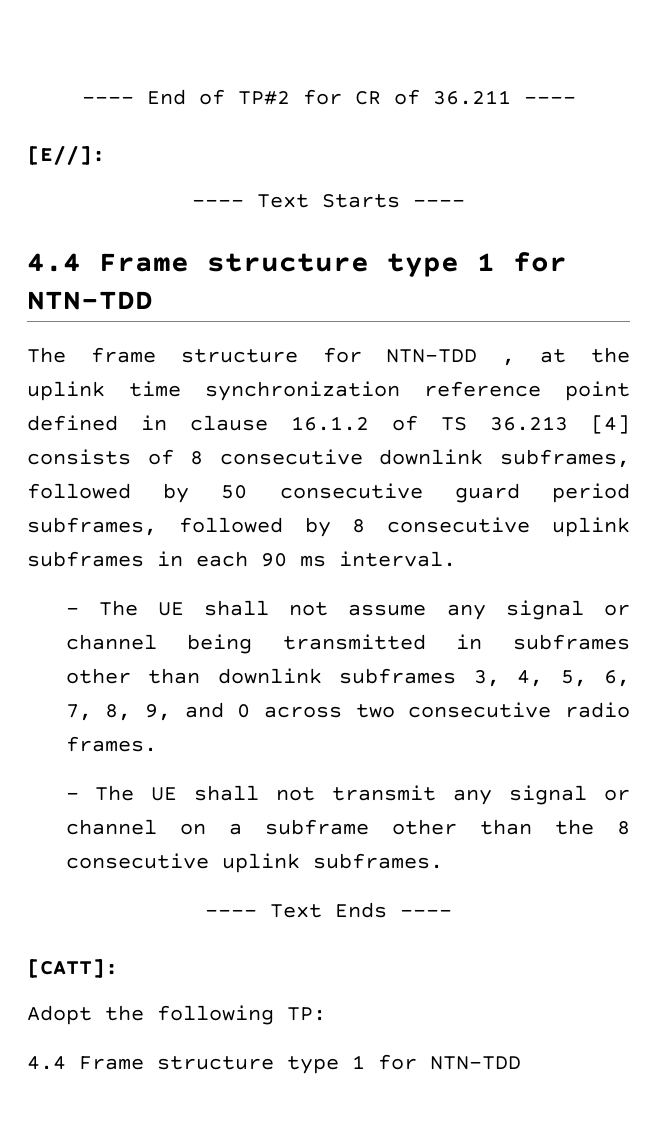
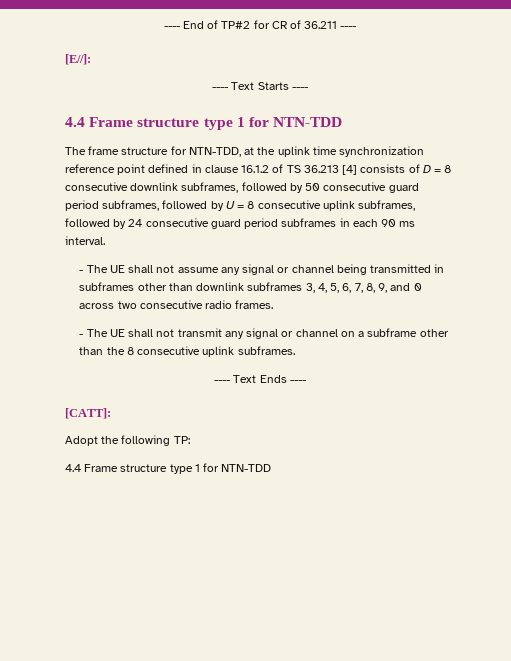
[386,349,516,366] NTN-TDD , -> [188,147,241,157] NTN-TDD,
(174, 457) none -> [422,165,442,173] D =
[352,517,630,537] 8 consecutive uplink -> [225,200,416,211] [65,218,279,229] U = 8 consecutive uplink subframes, followed by 24 consecutive guard period

